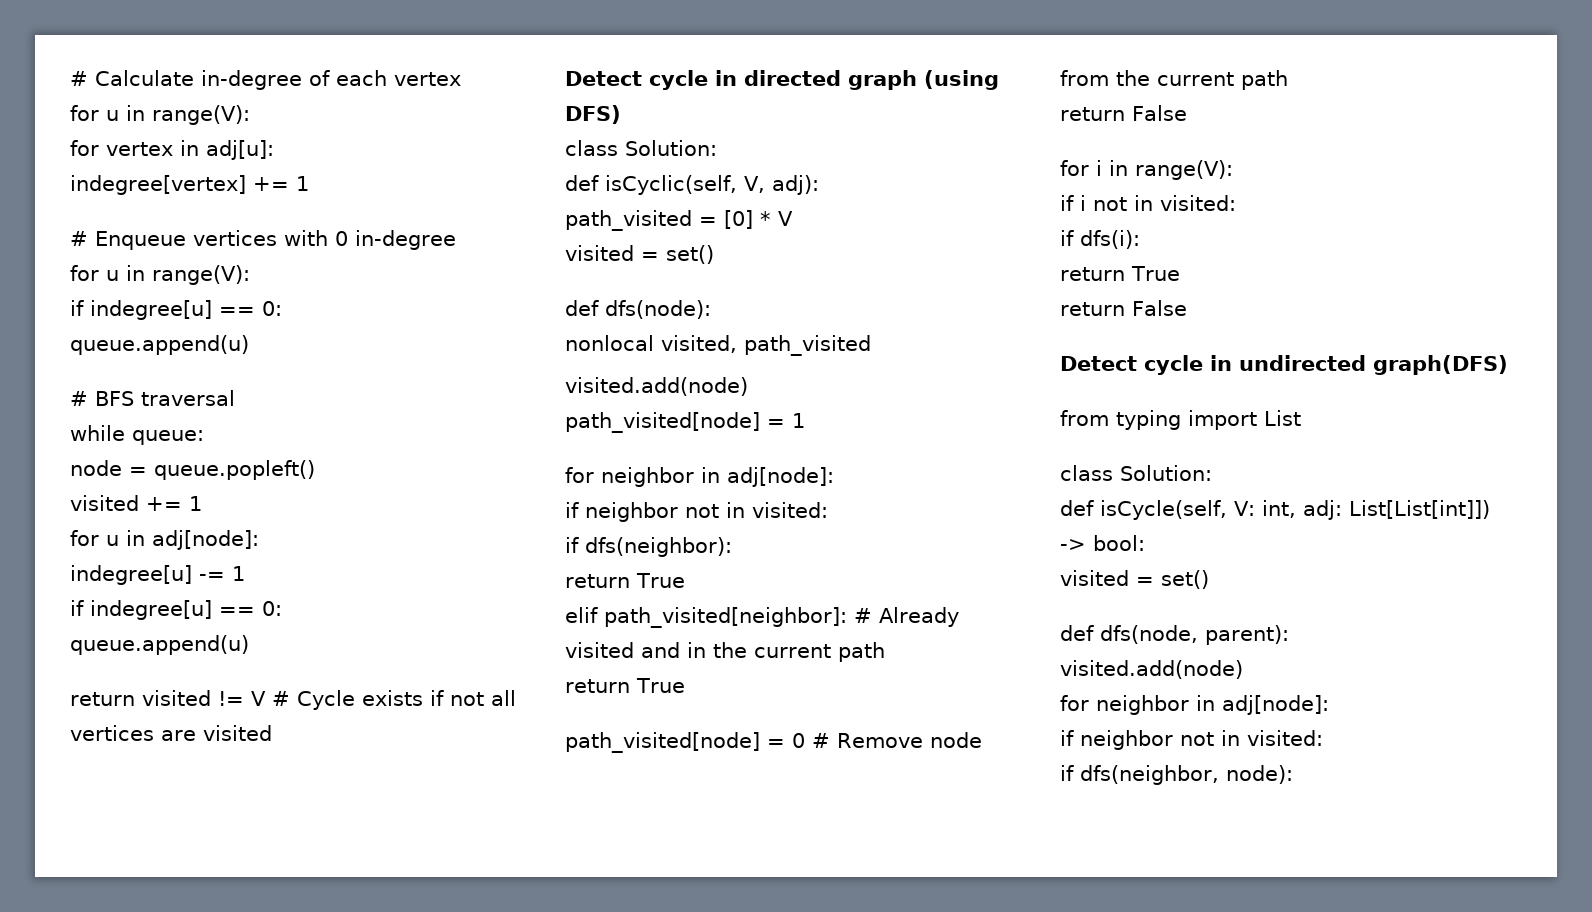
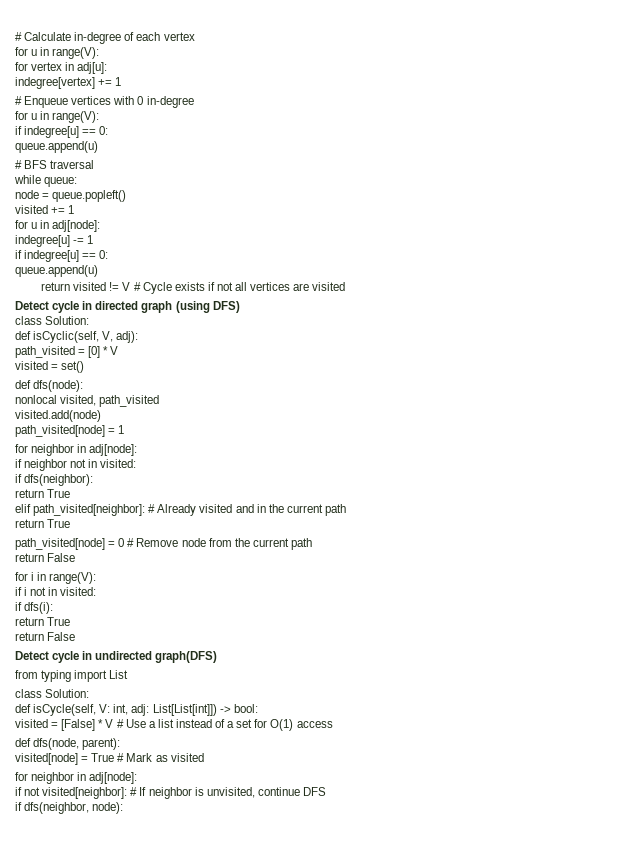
[1161,570,1209,589] [1060,625,1289,645] [1060,660,1243,679] [1060,695,1329,715] [1060,730,1323,750] set() // def dfs(node, parent): // visited.add(node) // for neighbor in adj[node]: // if neighbor not in visited: -> [61,719,333,731] [15,738,121,750] [15,753,204,765] [15,772,138,784] [15,787,326,799] [False] * V # Use a list instead of a set for O(1) access // def dfs(node, parent): // visited[node] = True # Mark as visited // for neighbor in adj[node]: // if not visited[neighbor]: # If neighbor is unvisited, continue DFS

